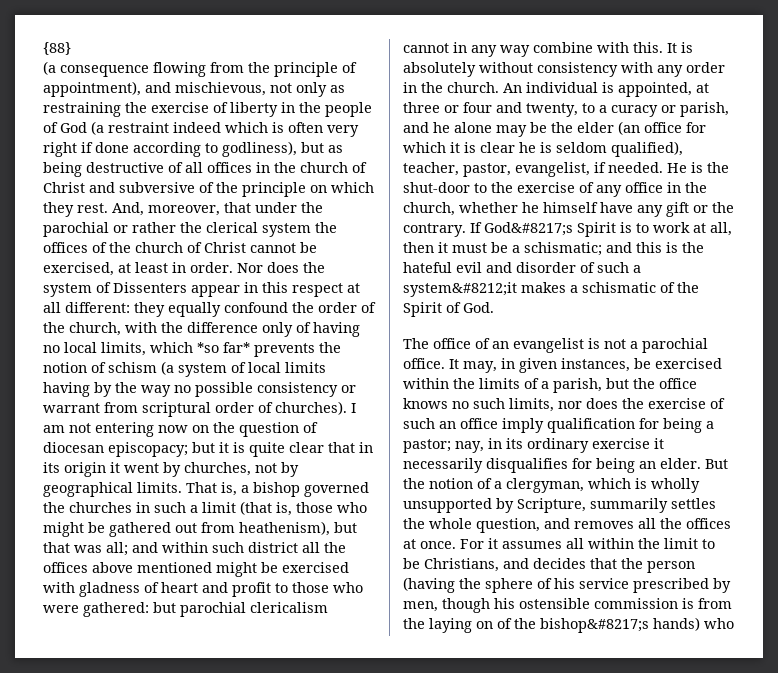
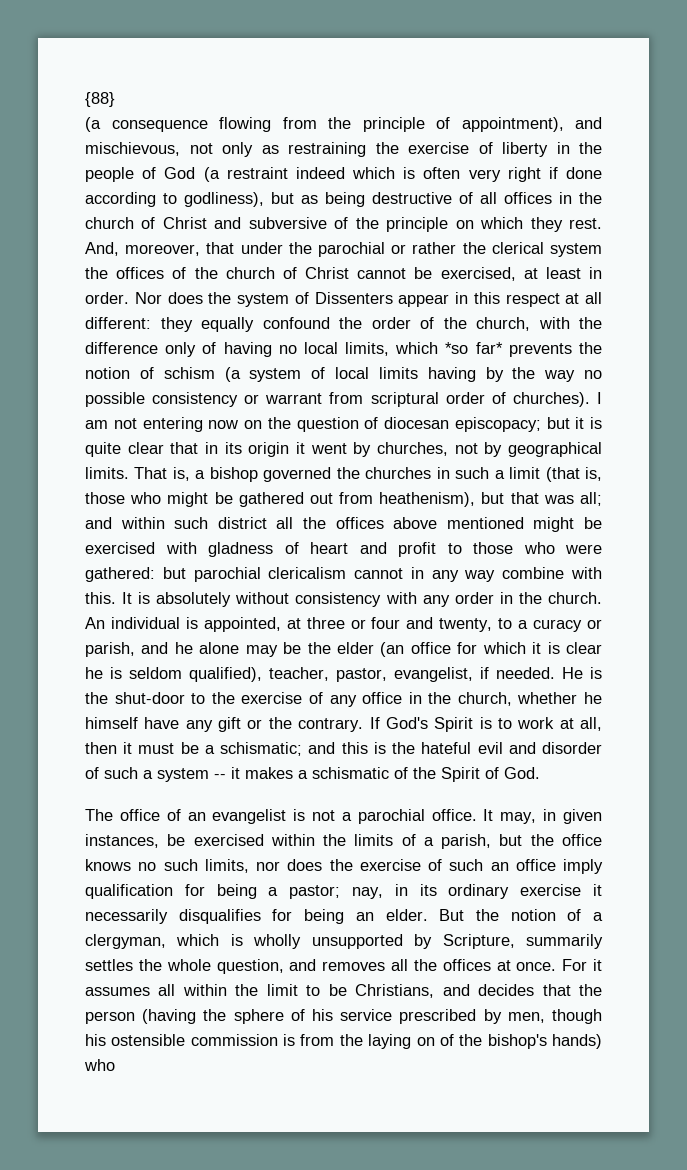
[484,222,573,236] God&#8217;s -> [385,717,428,729] God's
[403,282,517,297] system&#8212;it -> [157,767,240,782] system -- it
[540,618,649,633] bishop&#8217;s -> [487,1034,547,1049] bishop's

